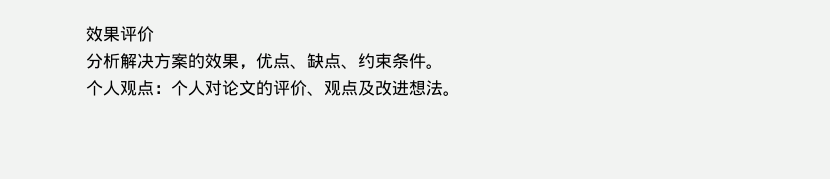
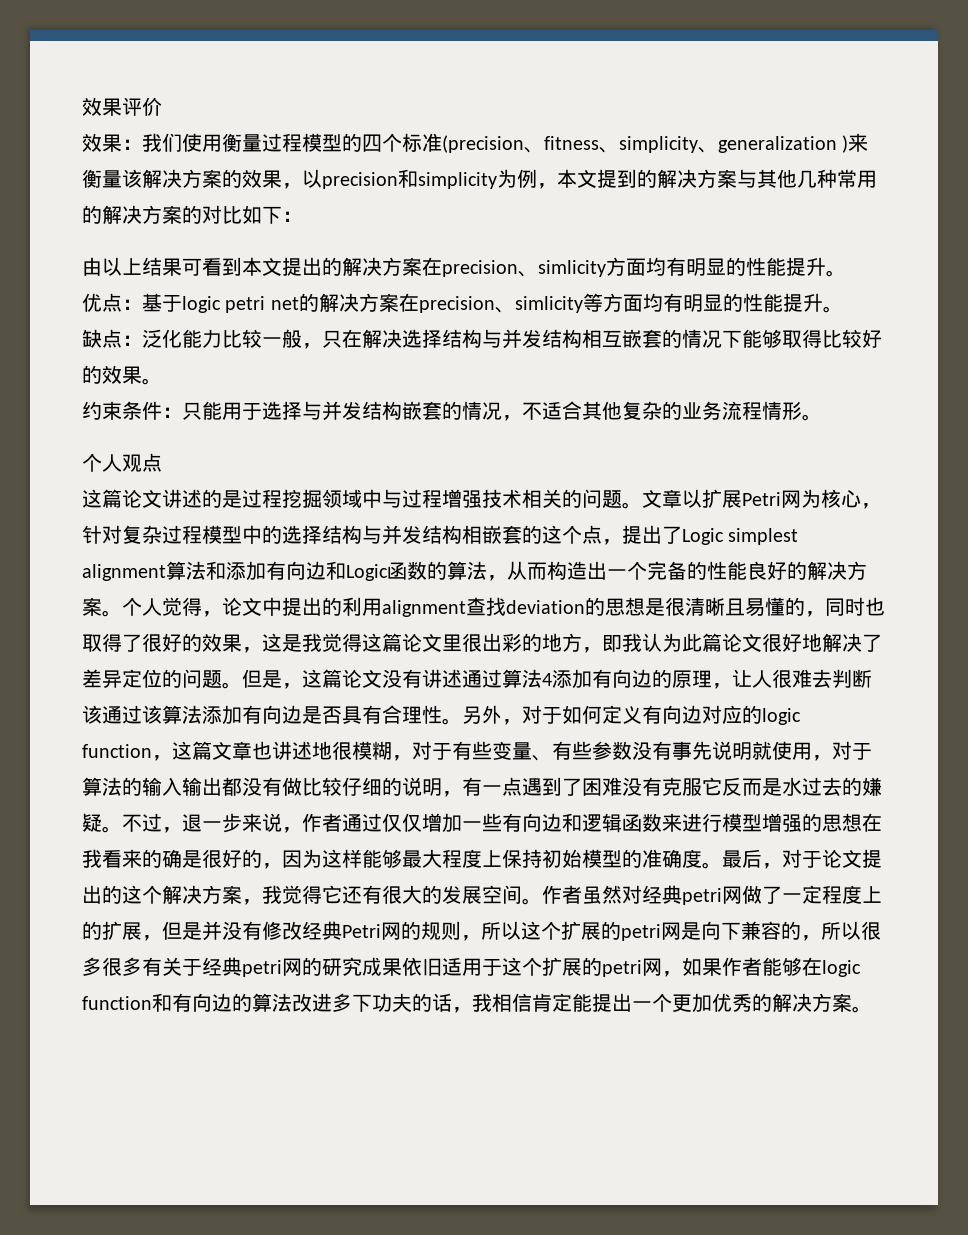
[86,53,443,70] [86,80,443,96] 分析解决方案的效果，优点、缺点、约束条件。 // 个人观点：个人对论文的评价、观点及改进想法 -> [82,133,869,153] [82,169,877,189] [82,205,302,224] [82,257,846,277] [82,293,843,313] [82,329,882,349] [82,365,162,385] [82,401,822,421] [82,453,162,472] [82,489,881,509] [82,525,799,545] [82,561,867,581] [82,597,885,617] [82,633,882,653] [82,669,872,689] [82,705,801,725] [82,741,872,761] [82,777,882,797] [82,813,882,833] [82,849,882,869] [82,885,882,905] [82,921,881,941] [82,957,861,977] [82,993,852,1013] 效果：我们使用衡量过程模型的四个标准(precision、fitness、simplicity、generalization )来衡量该解决方案的效果，以precision和simplicity为例，本文提到的解决方案与其他几种常用的解决方案的对比如下： // 由以上结果可看到本文提出的解决方案在precision、simlicity方面均有明显的性能提升。 // 优点：基于logic petri net的解决方案在precision、simlicity等方面均有明显的性能提升。 // 缺点：泛化能力比较一般，只在解决选择结构与并发结构相互嵌套的情况下能够取得比较好的效果。 // 约束条件：只能用于选择与并发结构嵌套的情况，不适合其他复杂的业务流程情形。 // 个人观点 // 这篇论文讲述的是过程挖掘领域中与过程增强技术相关的问题。文章以扩展Petri网为核心，针对复杂过程模型中的选择结构与并发结构相嵌套的这个点，提出了Logic simplest alignment算法和添加有向边和Logic函数的算法，从而构造出一个完备的性能良好的解决方案。个人觉得，论文中提出的利用alignment查找deviation的思想是很清晰且易懂的，同时也取得了很好的效果，这是我觉得这篇论文里很出彩的地方，即我认为此篇论文很好地解决了差异定位的问题。但是，这篇论文没有讲述通过算法4添加有向边的原理，让人很难去判断该通过该算法添加有向边是否具有合理性。另外，对于如何定义有向边对应的logic function，这篇文章也讲述地很模糊，对于有些变量、有些参数没有事先说明就使用，对于算法的输入输出都没有做比较仔细的说明，有一点遇到了困难没有克服它反而是水过去的嫌疑。不过，退一步来说，作者通过仅仅增加一些有向边和逻辑函数来进行模型增强的思想在我看来的确是很好的，因为这样能够最大程度上保持初始模型的准确度。最后，对于论文提出的这个解决方案，我觉得它还有很大的发展空间。作者虽然对经典petri网做了一定程度上的扩展，但是并没有修改经典Petri网的规则，所以这个扩展的petri网是向下兼容的，所以很多很多有关于经典petri网的研究成果依旧适用于这个扩展的petri网，如果作者能够在logic function和有向边的算法改进多下功夫的话，我相信肯定能提出一个更加优秀的解决方案

